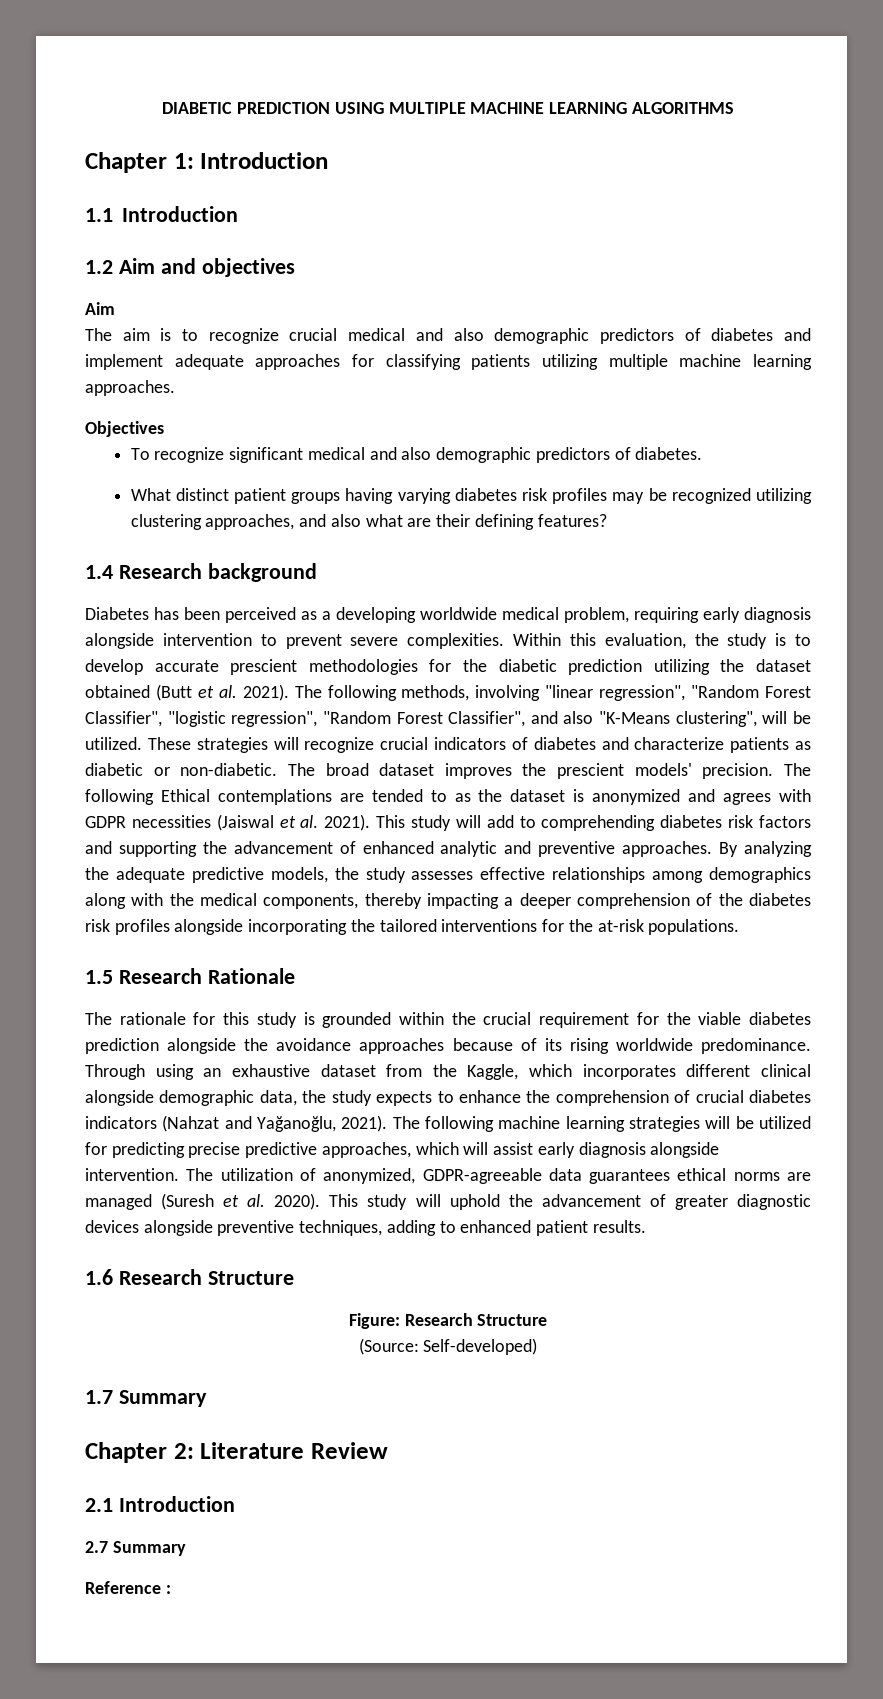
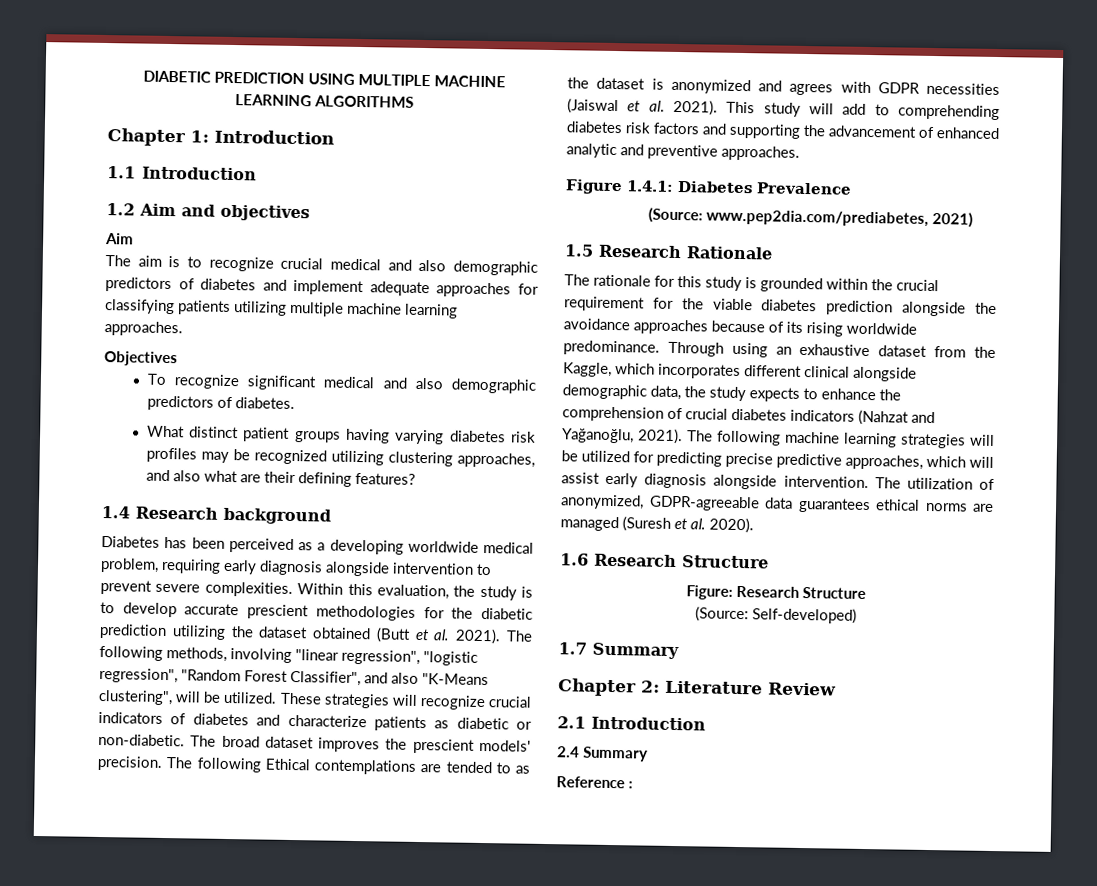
[691,685,812,698] [85,711,162,727] "Random Forest Classifier", -> (420, 657) none
[719,841,812,857] [85,867,811,883] [85,893,812,909] [85,919,740,935] By analyzing the adequate predictive models, the study assesses effective relationships among demographics along with the medical components, thereby impacting a deeper comprehension of the diabetes risk profiles alongside incorporating the tailored interventions for the at-risk populations. -> [565,179,852,195] [647,207,973,228] // Figure 1.4.1: Diabetes Prevalence // (Source: www.pep2dia.com/prediabetes, 2021)
[329,1194,812,1210] [85,1220,646,1236] This study will uphold the advancement of greater diagnostic devices alongside preventive techniques, adding to enhanced patient results. -> (754, 525) none
[85,1541,108,1553] 2.7 -> [557,746,580,758] 2.4

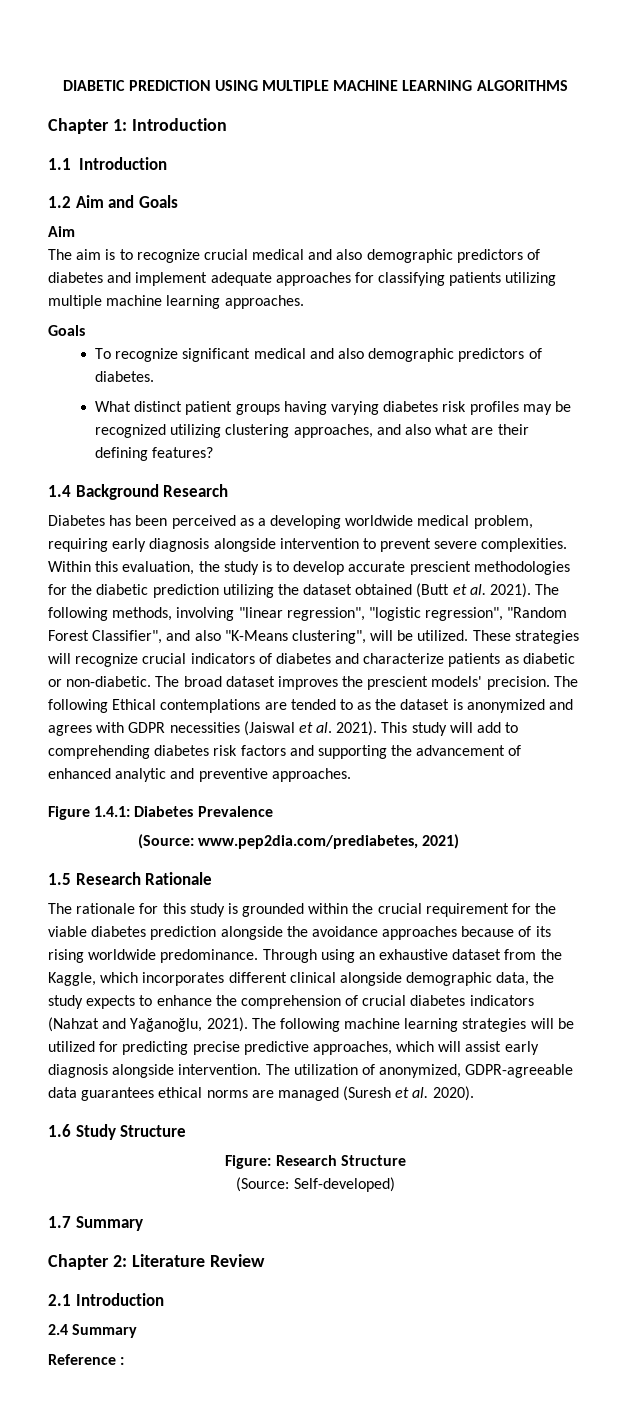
[220,204,310,222] objectives -> [138,195,178,208] Goals
[104,351,178,367] Objectives -> [48,325,85,336] Goals
[135,506,331,525] Research background -> [75,484,229,500] Background Research
[594,553,677,568] Research -> [75,1124,116,1140] Study

